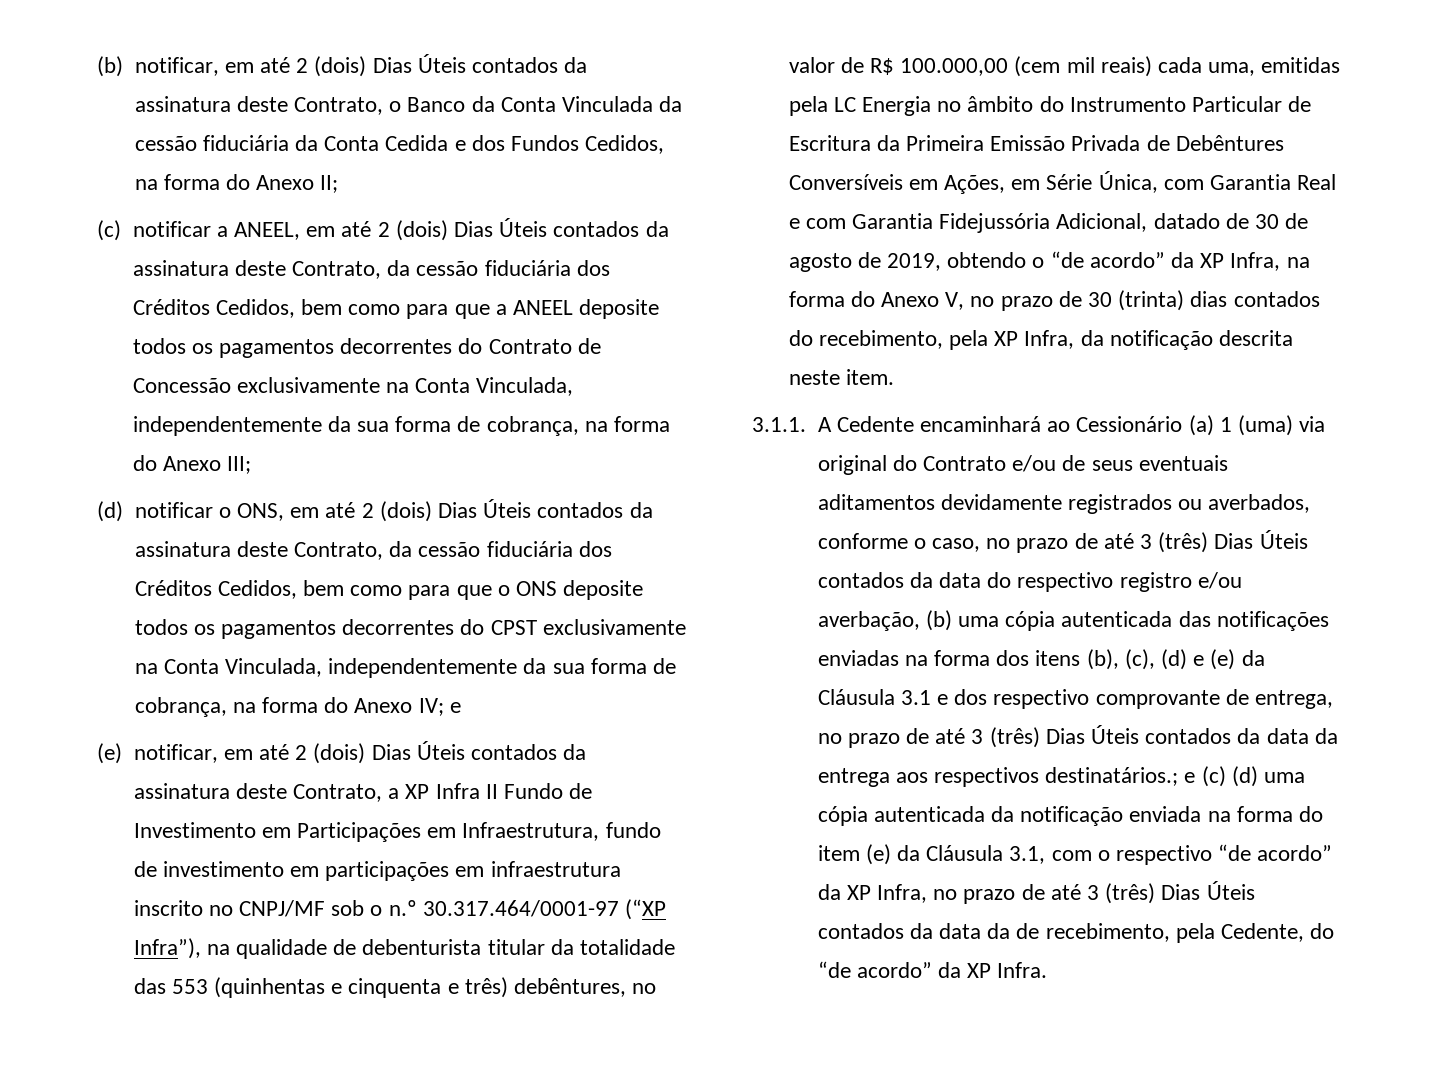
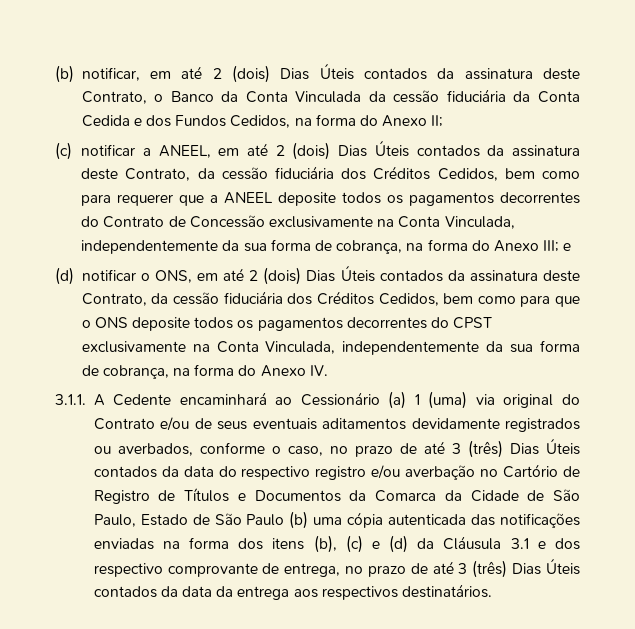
(449, 311) none -> [117,194,174,206] requerer
(251, 465) none -> [563,243,572,251] e
[418,698,461,716] [97,741,587,764] [133,783,593,802] [133,822,661,842] [133,861,621,881] [133,899,666,920] [133,938,675,959] [133,977,657,998] [788,56,1341,77] [788,96,1312,116] [788,135,1284,151] [788,171,1337,194] [788,213,1309,233] [788,251,1310,272] [788,290,1320,311] [788,330,1293,350] [788,369,894,385] IV; e // (e) notificar, em até 2 (dois) Dias Úteis contados da assinatura deste Contrato, a XP Infra II Fundo de Investimento em Participações em Infraestrutura, fundo de investimento em participações em infraestrutura inscrito no CNPJ/MF sob o n.º 30.317.464/0001-97 (“XP Infra”), na qualidade de debenturista titular da totalidade das 553 (quinhentas e cinquenta e três) debêntures, no valor de R$ 100.000,00 (cem mil reais) cada uma, emitidas pela LC Energia no âmbito do Instrumento Particular de Escritura da Primeira Emissão Privada de Debêntures Conversíveis em Ações, em Série Única, com Garantia Real e com Garantia Fidejussória Adicional, datado de 30 de agosto de 2019, obtendo o “de acordo” da XP Infra, na forma do Anexo V, no prazo de 30 (trinta) dias contados do recebimento, pela XP Infra, da notificação descrita neste item. -> [309,365,328,376] IV.
[817,611,920,631] averbação, -> [405,464,580,480] [93,488,581,504] [93,513,285,527] averbação no Cartório de Registro de Títulos e Documentos da Comarca da Cidade de São Paulo, Estado de São Paulo
[1124,649,1236,670] (c), (d) e (e) -> [345,535,409,553] (c) e (d)
[1045,766,1305,787] [817,806,1323,826] [817,844,1333,865] [817,881,1255,904] [817,923,1335,943] [817,961,1048,978] destinatários.; e (c) (d) uma cópia autenticada da notificação enviada na forma do item (e) da Cláusula 3.1, com o respectivo “de acordo” da XP Infra, no prazo de até 3 (três) Dias Úteis contados da data da de recebimento, pela Cedente, do “de acordo” da XP Infra. -> [402,584,493,598] destinatários.

